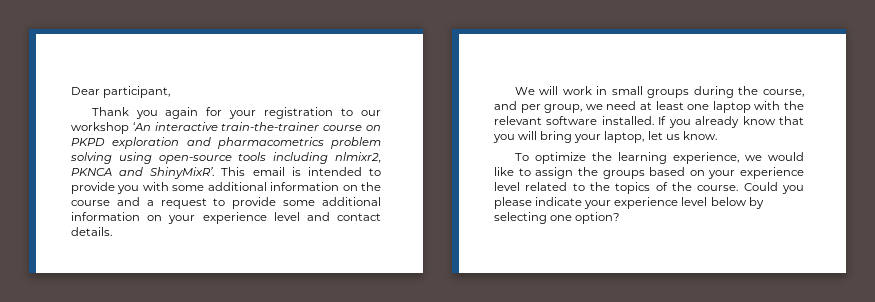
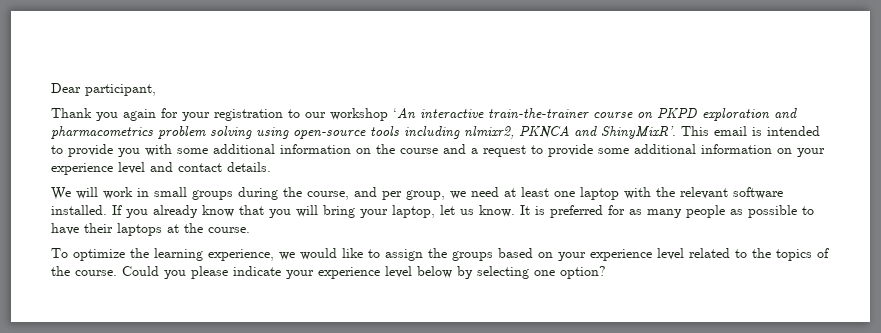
(717, 135) none -> [520,205,814,218] [51,223,250,236] It is preferred for as many people as possible to have their laptops at the course.

